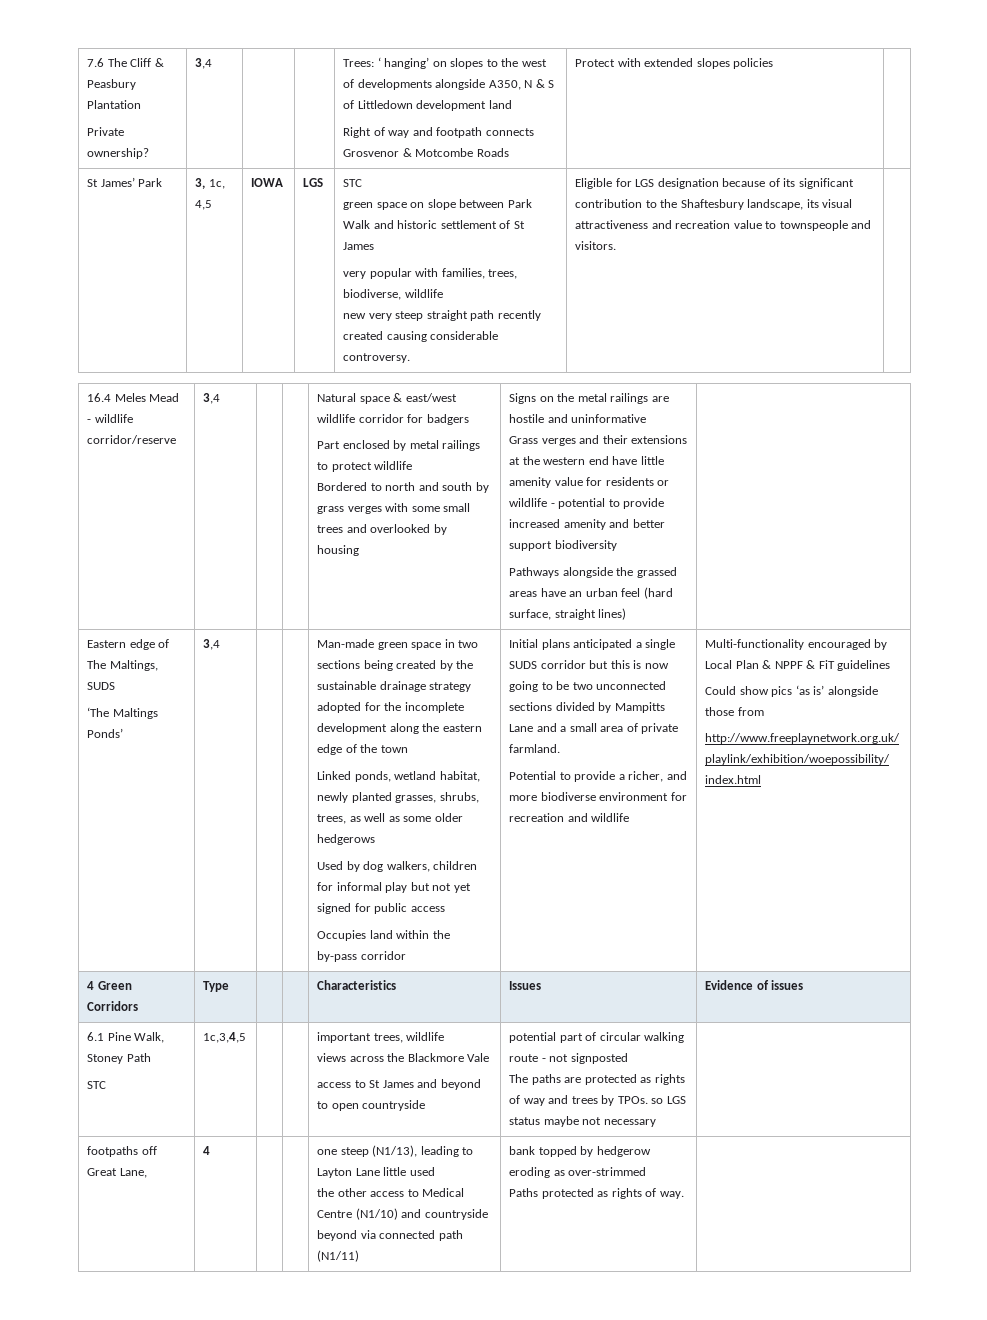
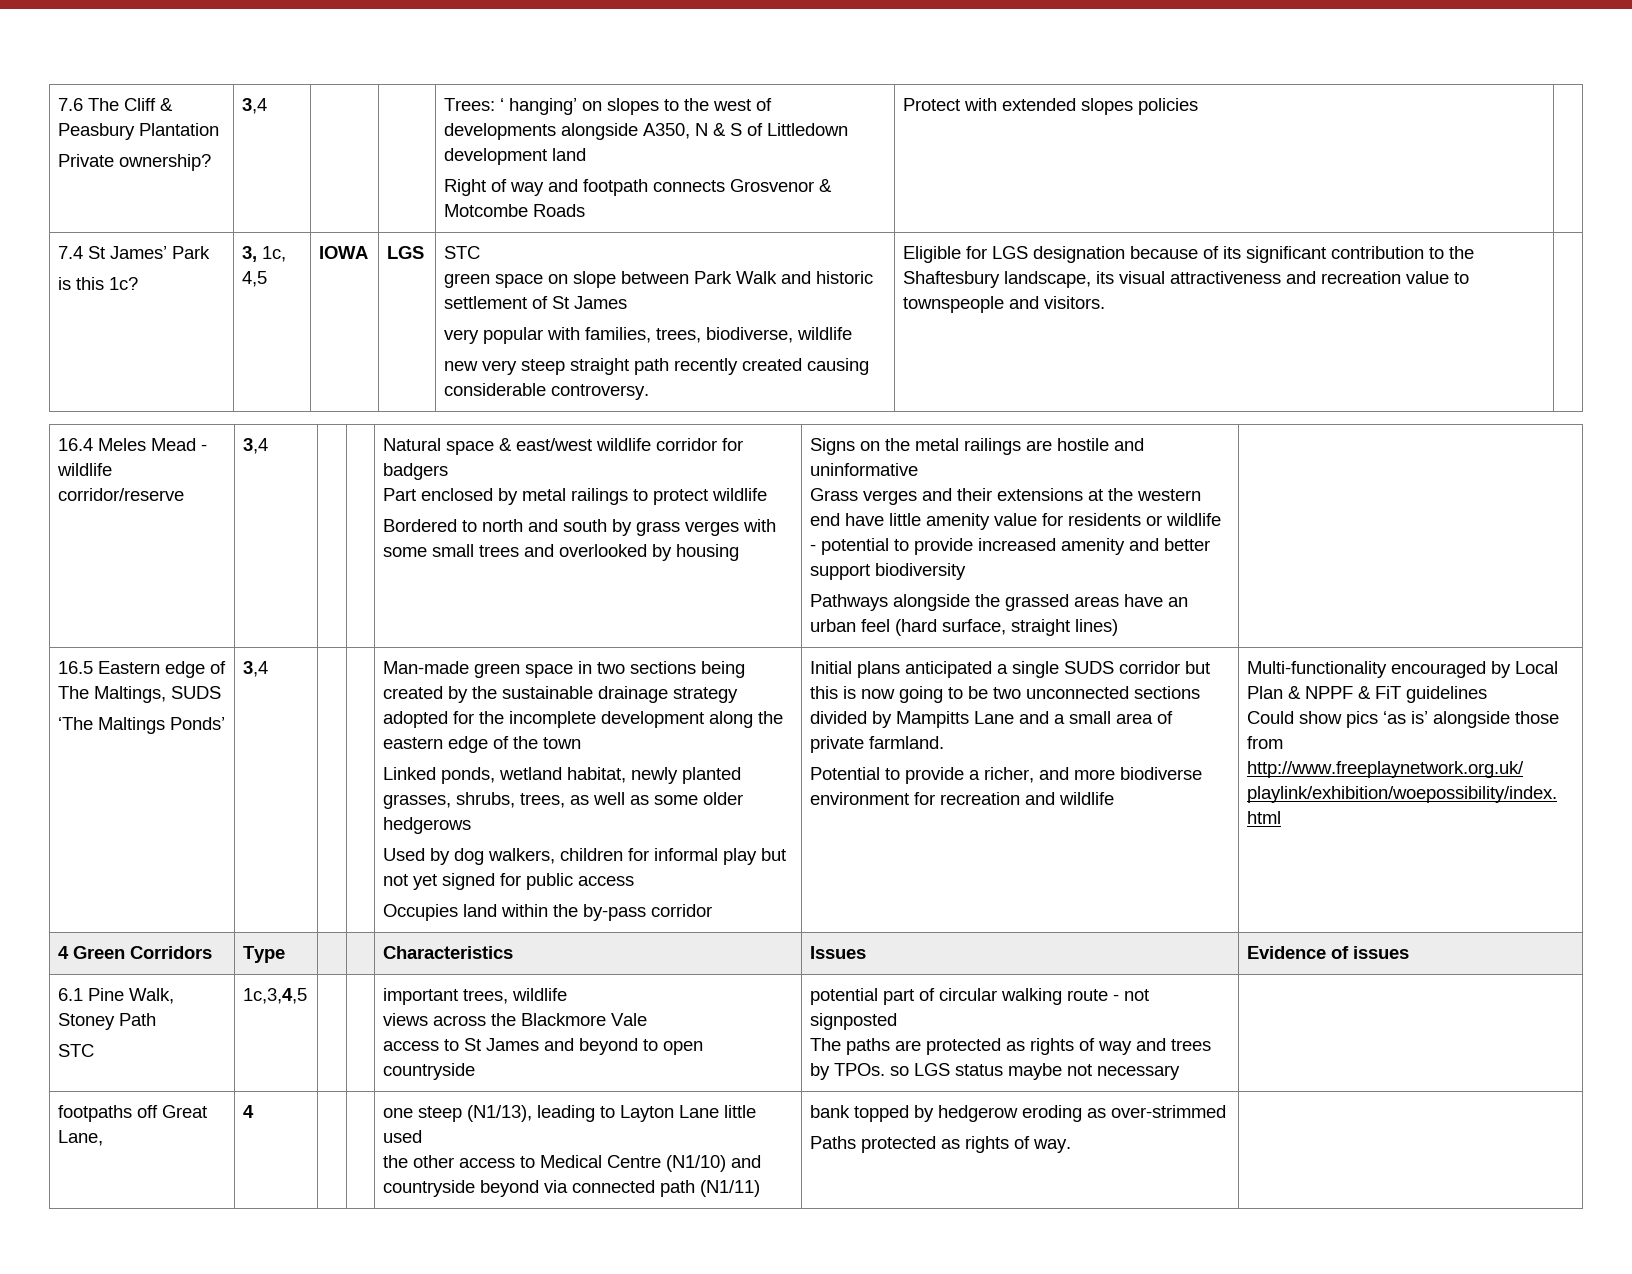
(774, 63) none -> [58,246,84,259] 7.4
(163, 182) none -> [58,277,139,290] // is this 1c?
(627, 614) none -> [58,661,94,674] 16.5

